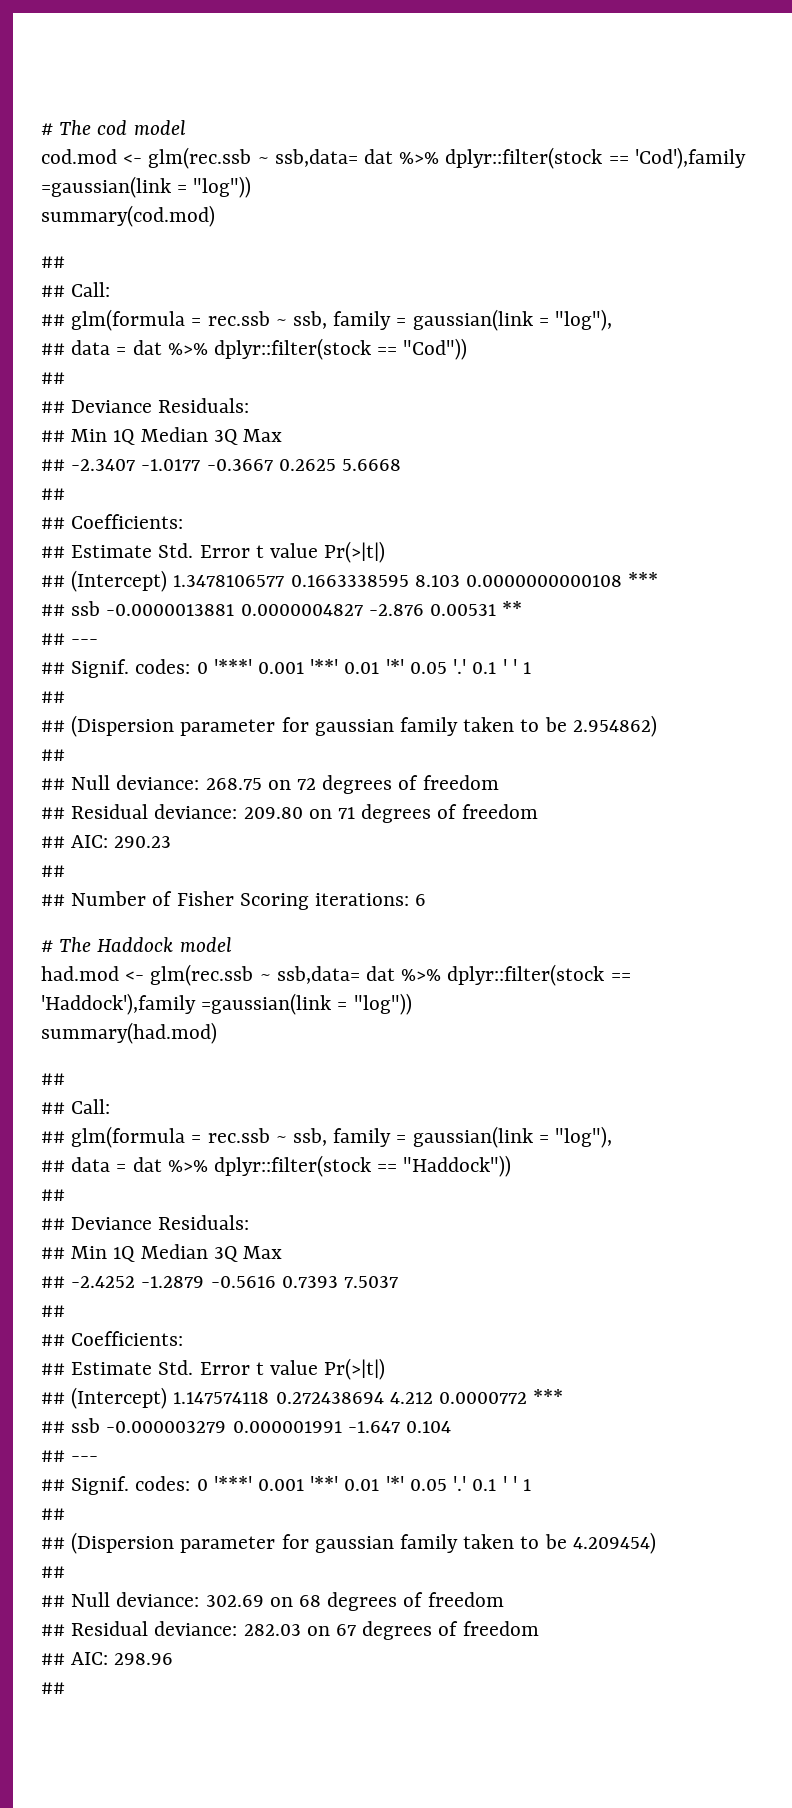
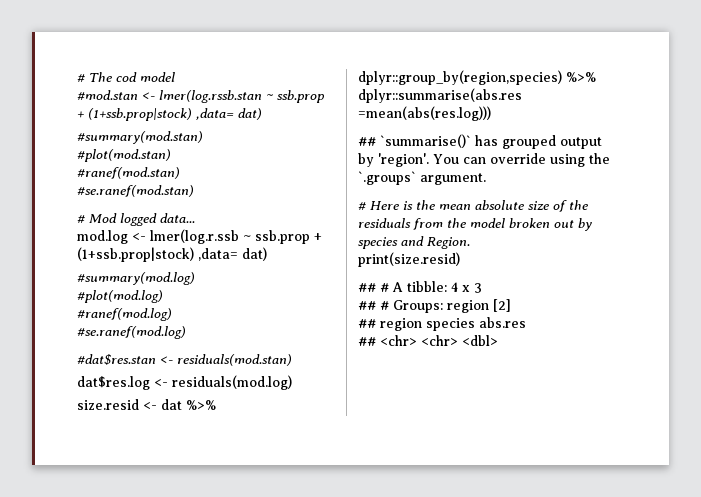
[41,147,746,169] [41,176,252,198] [41,205,215,227] [41,256,65,268] [41,282,111,297] [41,309,613,331] [41,338,468,360] [41,372,65,384] [41,398,250,413] [41,427,283,445] [41,459,402,471] [41,488,65,500] [41,514,184,529] [41,541,386,563] [41,570,659,592] [41,601,523,616] [41,633,99,645] [41,659,531,678] [41,691,65,703] [41,715,657,737] [41,749,65,761] [41,775,499,794] [41,804,538,823] [41,835,172,848] [41,865,65,877] [41,891,427,910] [41,937,232,952] [41,964,631,986] [41,993,412,1015] [41,1022,217,1044] [41,1073,65,1085] [41,1099,111,1114] [41,1126,613,1148] [41,1155,512,1177] [41,1189,65,1201] [41,1215,250,1230] [41,1244,283,1262] [41,1276,399,1288] [41,1305,65,1317] [41,1331,184,1346] [41,1358,386,1380] [41,1387,564,1409] [41,1418,452,1433] [41,1450,99,1462] [41,1476,531,1495] [41,1508,65,1520] [41,1532,656,1554] [41,1566,65,1578] [41,1592,504,1611] [41,1621,539,1640] [41,1652,174,1665] [41,1682,65,1694] cod.mod <- glm(rec.ssb ~ ssb,data= dat %>% dplyr::filter(stock == 'Cod'),family =gaussian(link = "log")) // summary(cod.mod) // ## // ## Call: // ## glm(formula = rec.ssb ~ ssb, family = gaussian(link = "log"), // ## data = dat %>% dplyr::filter(stock == "Cod")) // ## // ## Deviance Residuals: // ## Min 1Q Median 3Q Max // ## -2.3407 -1.0177 -0.3667 0.2625 5.6668 // ## // ## Coefficients: // ## Estimate Std. Error t value Pr(>|t|) // ## (Intercept) 1.3478106577 0.1663338595 8.103 0.0000000000108 *** // ## ssb -0.0000013881 0.0000004827 -2.876 0.00531 ** // ## --- // ## Signif. codes: 0 '***' 0.001 '**' 0.01 '*' 0.05 '.' 0.1 ' ' 1 // ## // ## (Dispersion parameter for gaussian family taken to be 2.954862) // ## // ## Null deviance: 268.75 on 72 degrees of freedom // ## Residual deviance: 209.80 on 71 degrees of freedom // ## AIC: 290.23 // ## // ## Number of Fisher Scoring iterations: 6 // # The Haddock model // had.mod <- glm(rec.ssb ~ ssb,data= dat %>% dplyr::filter(stock == 'Haddock'),family =gaussian(link = "log")) // summary(had.mod) // ## // ## Call: // ## glm(formula = rec.ssb ~ ssb, family = gaussian(link = "log"), // ## data = dat %>% dplyr::filter(stock == "Haddock")) // ## // ## Deviance Residuals: // ## Min 1Q Median 3Q Max // ## -2.4252 -1.2879 -0.5616 0.7393 7.5037 // ## // ## Coefficients: // ## Estimate Std. Error t value Pr(>|t|) // ## (Intercept) 1.147574118 0.272438694 4.212 0.0000772 *** // ## ssb -0.000003279 0.000001991 -1.647 0.104 // ## --- // ## Signif. codes: 0 '***' 0.001 '**' 0.01 '*' 0.05 '.' 0.1 ' ' 1 // ## // ## (Dispersion parameter for gaussian family taken to be 4.209454) // ## // ## Null deviance: 302.69 on 68 degrees of freedom // ## Residual deviance: 282.03 on 67 degrees of freedom // ## AIC: 298.96 // ## -> [77,90,325,103] [77,108,262,121] [77,131,203,144] [77,149,171,162] [77,167,180,179] [77,185,194,197] [77,213,195,226] [77,229,322,244] [77,247,267,262] [77,272,195,285] [77,290,163,303] [77,308,172,321] [77,326,186,339] [77,354,292,366] [77,375,292,390] [77,399,216,410] [358,70,596,85] [358,88,522,103] [358,106,491,121] [358,134,602,149] [358,153,610,167] [358,171,486,185] [358,200,588,212] [358,218,592,231] [358,236,470,249] [358,252,460,267] [358,281,482,293] [358,299,511,313] [358,317,526,331] [358,335,498,346] #mod.stan <- lmer(log.rssb.stan ~ ssb.prop + (1+ssb.prop|stock) ,data= dat) // #summary(mod.stan) // #plot(mod.stan) // #ranef(mod.stan) // #se.ranef(mod.stan) // # Mod logged data... // mod.log <- lmer(log.r.ssb ~ ssb.prop + (1+ssb.prop|stock) ,data= dat) // #summary(mod.log) // #plot(mod.log) // #ranef(mod.log) // #se.ranef(mod.log) // #dat$res.stan <- residuals(mod.stan) // dat$res.log <- residuals(mod.log) // size.resid <- dat %>% dplyr::group_by(region,species) %>% dplyr::summarise(abs.res =mean(abs(res.log))) // ## `summarise()` has grouped output by 'region'. You can override using the `.groups` argument. // # Here is the mean absolute size of the residuals from the model broken out by species and Region. // print(size.resid) // ## # A tibble: 4 x 3 // ## # Groups: region [2] // ## region species abs.res // ## <chr> <chr> <dbl>

